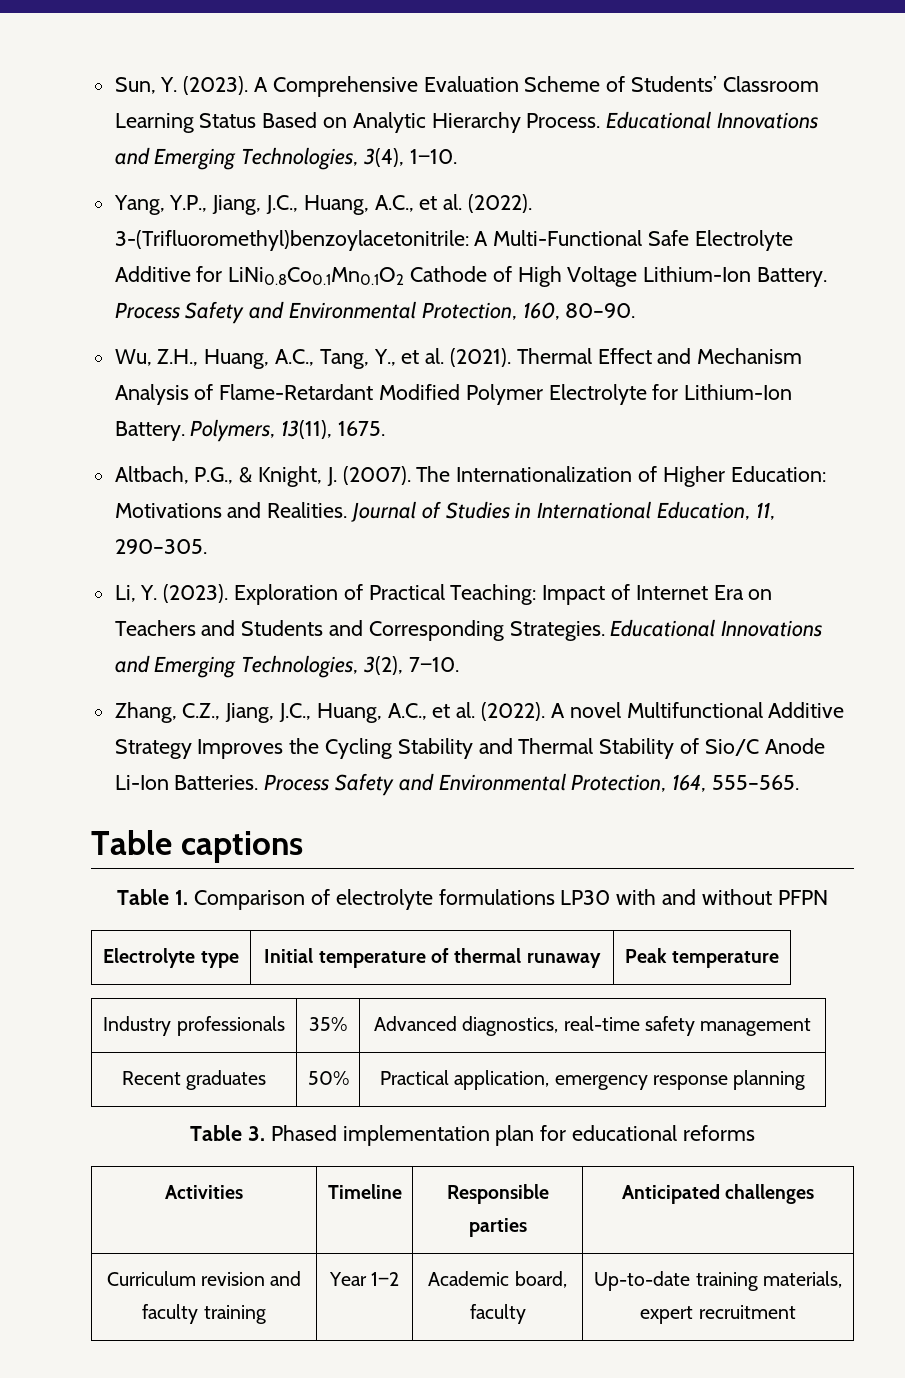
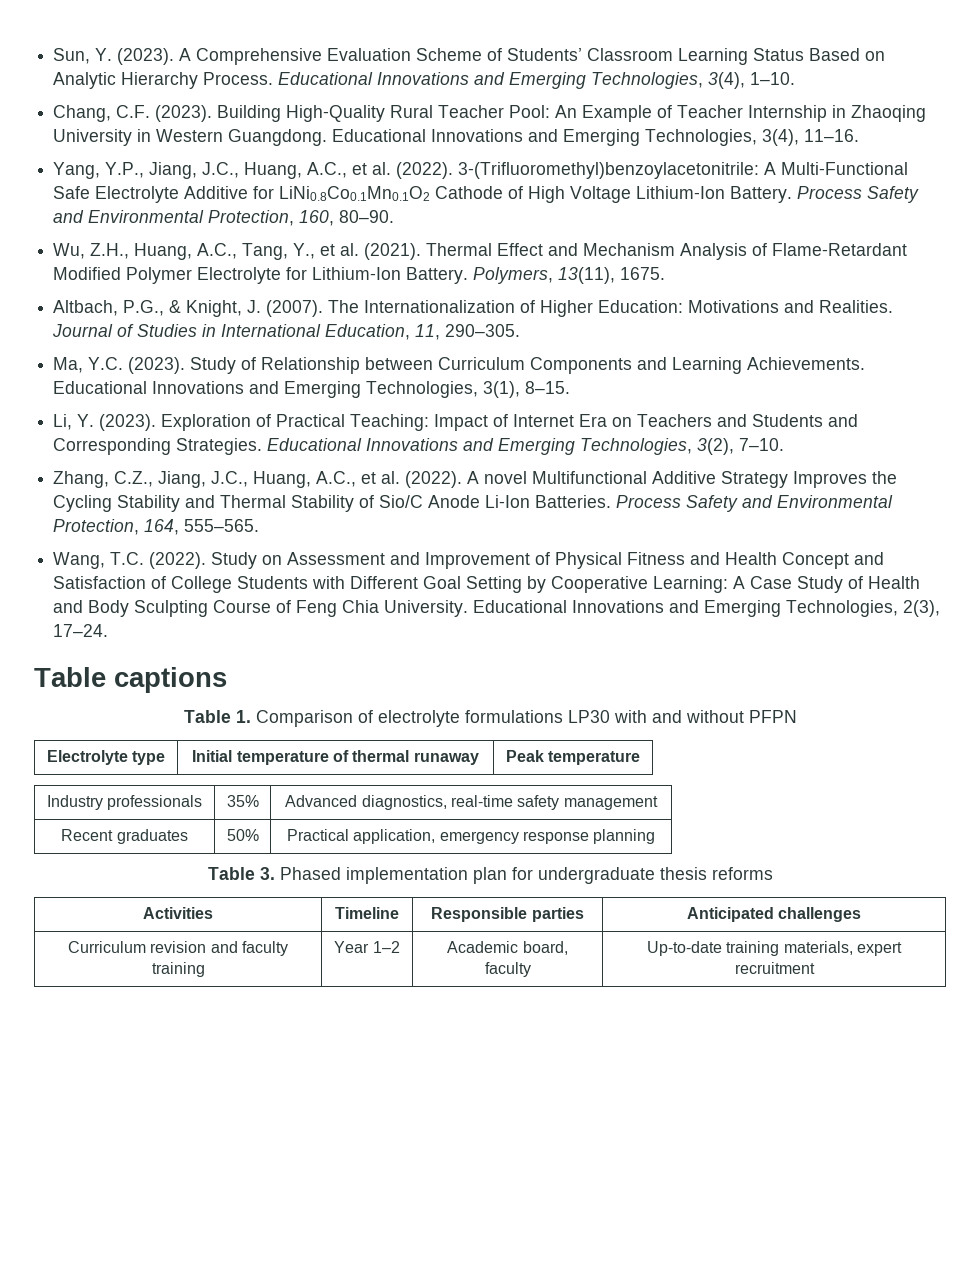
(457, 156) none -> [53,105,927,122] [53,129,860,146] // Chang, C.F. (2023). Building High-Quality Rural Teacher Pool: An Example of Teacher Internship in Zhaoqing University in Western Guangdong. Educational Innovations and Emerging Technologies, 3(4), 11‒16.
(207, 546) none -> [53,357,866,374] [53,381,571,398] // Ma, Y.C. (2023). Study of Relationship between Curriculum Components and Learning Achievements. Educational Innovations and Emerging Technologies, 3(1), 8–15.
(800, 782) none -> [53,552,885,569] [53,576,921,593] [53,600,941,617] [53,624,109,637] // Wang, T.C. (2022). Study on Assessment and Improvement of Physical Fitness and Health Concept and Satisfaction of College Students with Different Goal Setting by Cooperative Learning: A Case Study of Health and Body Sculpting Course of Feng Chia University. Educational Innovations and Emerging Technologies, 2(3), 17–24.
[572,1125,678,1141] educational -> [537,867,707,884] undergraduate thesis

